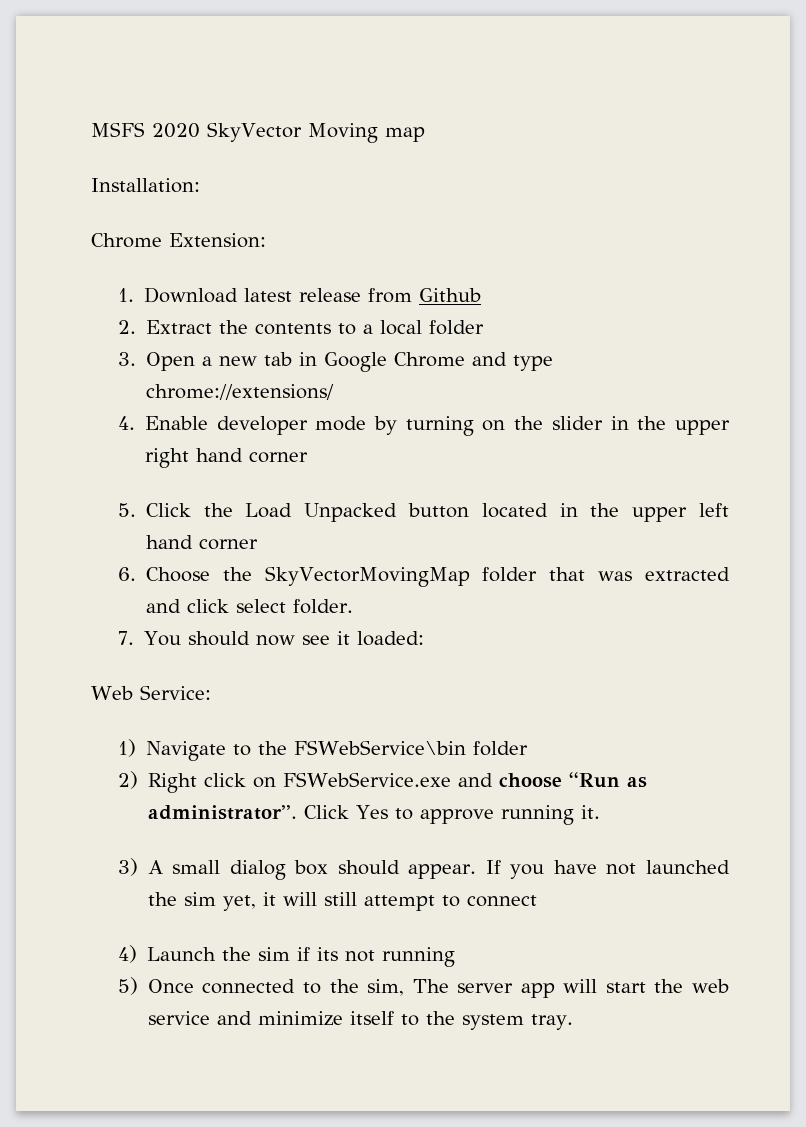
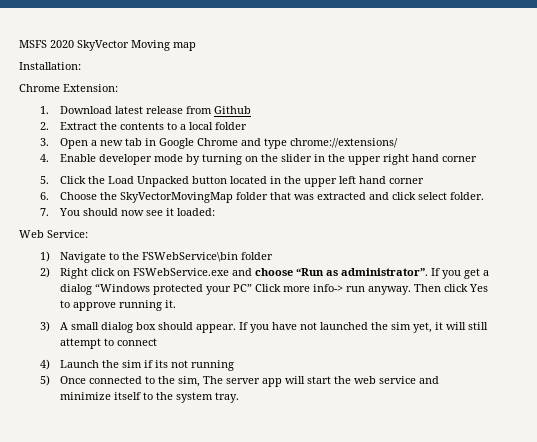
[303,805,349,819] Click -> [431,268,490,279] [60,283,469,295] If you get a dialog “Windows protected your PC” Click more info-> run anyway. Then click

